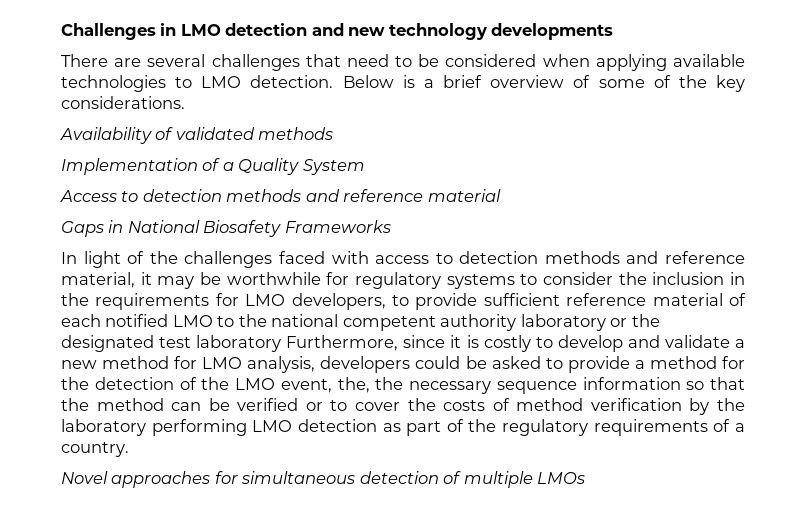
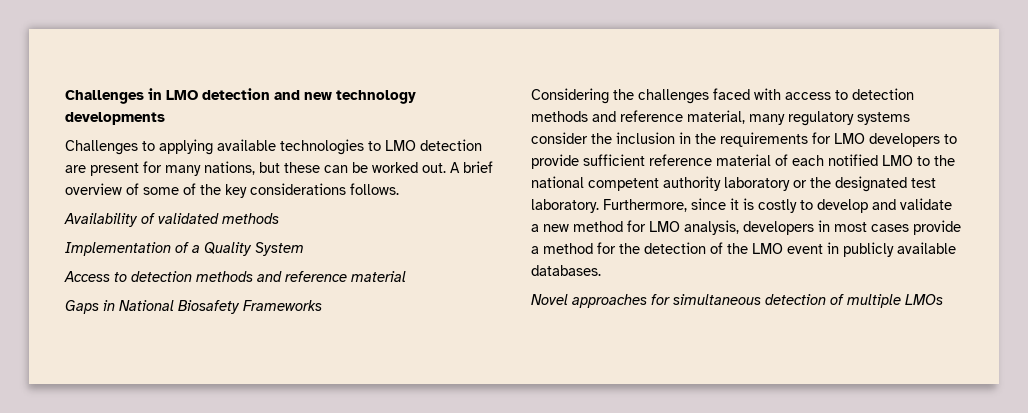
[61,54,590,71] There are several challenges that need to be considered when -> [65,140,155,155] Challenges to
[250,75,434,88] detection. Below is a -> [420,139,482,151] [65,161,460,176] detection are present for many nations, but these can be worked out. A
[61,96,185,109] considerations. -> [250,183,399,195] considerations follows.
[61,251,145,268] In light of -> [531,88,609,104] Considering
[140,272,350,289] it may be worthwhile for -> [749,114,785,125] many
[520,274,538,285] to -> (910, 118) none
[291,293,386,310] developers, -> [869,133,940,147] developers
[196,335,282,352] laboratory -> [531,199,599,213] laboratory.
[415,356,563,369] could be asked to -> [818,220,909,232] in most cases
[280,377,745,394] [61,398,745,415] [61,419,745,436] [61,442,129,457] event, the, the necessary sequence information so that the method can be verified or to cover the costs of method verification by the laboratory performing LMO detection as part of the regulatory requirements of a country. -> [787,242,956,257] [531,265,601,276] event in publicly available databases.

